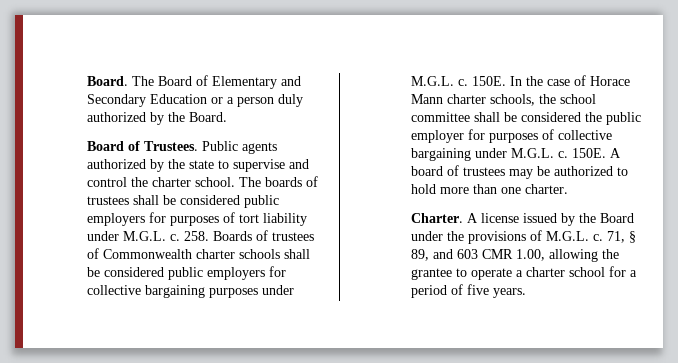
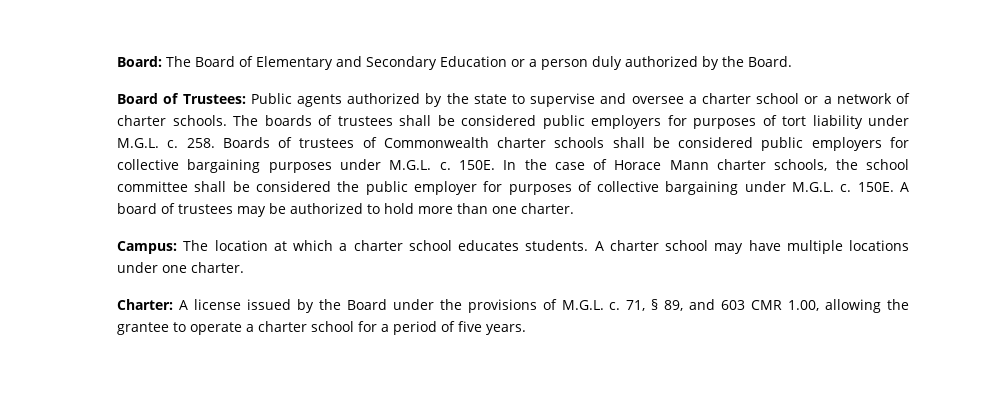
[87,76,129,86] Board. -> [117,56,163,67] Board:
[144,141,199,151] Trustees. -> [182,94,246,104] Trustees:
[87,177,236,187] control the charter school. -> [631,93,911,104] [117,115,227,126] oversee a charter school or a network of charter schools.
[411,213,464,223] Charter. -> [117,240,910,254] [117,262,245,273] [117,299,174,310] Campus: The location at which a charter school educates students. A charter school may have multiple locations under one charter. // Charter:

